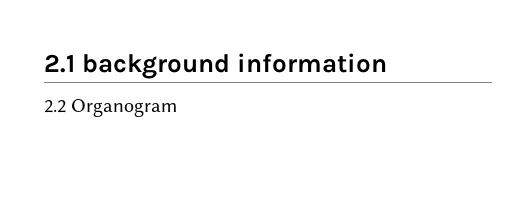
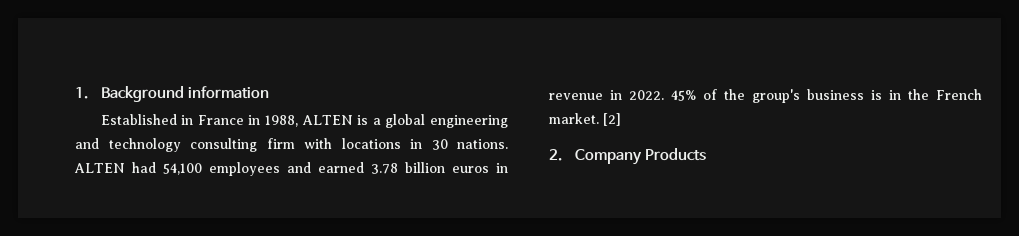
[44,54,231,79] 2.1 background -> [75,86,184,102] 1. Background
[44,99,178,117] 2.2 Organogram -> [100,114,509,128] [75,138,508,152] [74,162,508,176] [549,89,982,103] [549,113,621,126] [549,148,706,165] Established in France in 1988, ALTEN is a global engineering and technology consulting firm with locations in 30 nations. ALTEN had 54,100 employees and earned 3.78 billion euros in revenue in 2022. 45% of the group's business is in the French market. [2] // 2. Company Products

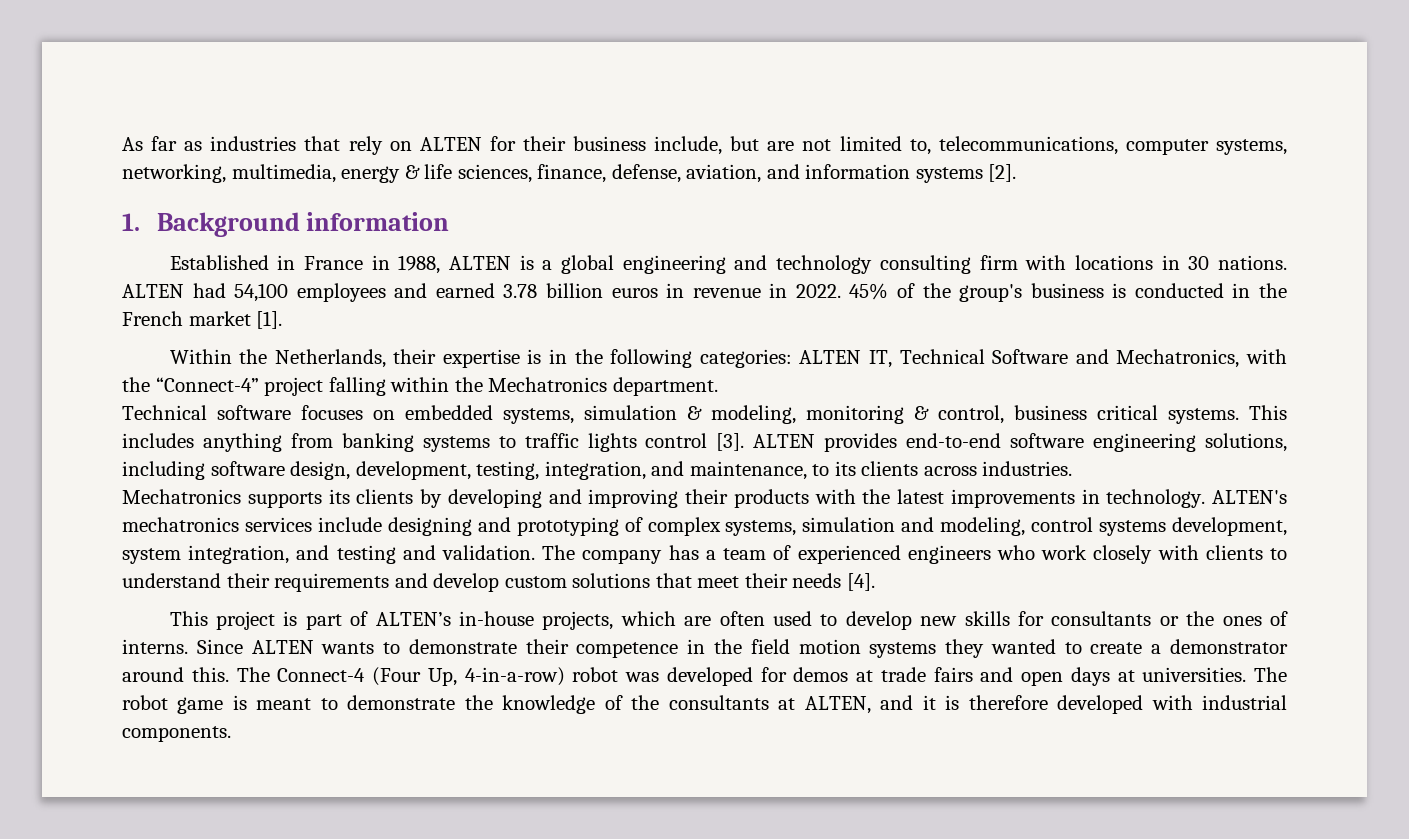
(75, 93) none -> [122,136,1288,155] [122,164,1017,183] As far as industries that rely on ALTEN for their business include, but are not limited to, telecommunications, computer systems, networking, multimedia, energy & life sciences, finance, defense, aviation, and information systems [2]. //
(882, 95) none -> [1134,283,1224,298] conducted
[549,113,621,126] [549,148,706,165] market. [2] // 2. Company Products -> [188,311,283,329] [169,349,1288,368] [122,377,718,396] [122,405,1287,424] [122,433,1288,452] [122,461,1073,480] [122,489,1287,508] [122,517,1288,536] [122,545,1287,564] [122,573,875,592] [169,611,1289,630] [122,639,1289,658] [122,667,1287,686] [122,695,1288,714] [122,726,231,742] market [1]. // Within the Netherlands, their expertise is in the following categories: ALTEN IT, Technical Software and Mechatronics, with the “Connect-4” project falling within the Mechatronics department. // Technical software focuses on embedded systems, simulation & modeling, monitoring & control, business critical systems. This includes anything from banking systems to traffic lights control [3]. ALTEN provides end-to-end software engineering solutions, including software design, development, testing, integration, and maintenance, to its clients across industries. // Mechatronics supports its clients by developing and improving their products with the latest improvements in technology. ALTEN's mechatronics services include designing and prototyping of complex systems, simulation and modeling, control systems development, system integration, and testing and validation. The company has a team of experienced engineers who work closely with clients to understand their requirements and develop custom solutions that meet their needs [4]. // This project is part of ALTEN’s in-house projects, which are often used to develop new skills for consultants or the ones of interns. Since ALTEN wants to demonstrate their competence in the field motion systems they wanted to create a demonstrator around this. The Connect-4 (Four Up, 4-in-a-row) robot was developed for demos at trade fairs and open days at universities. The robot game is meant to demonstrate the knowledge of the consultants at ALTEN, and it is therefore developed with industrial components.

